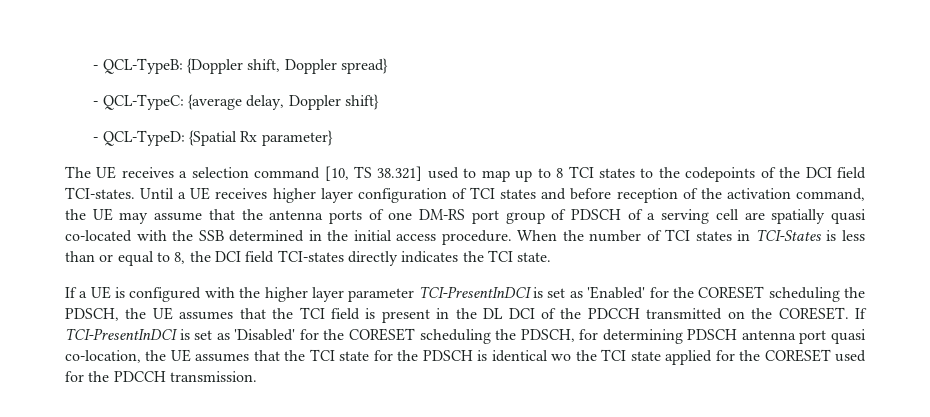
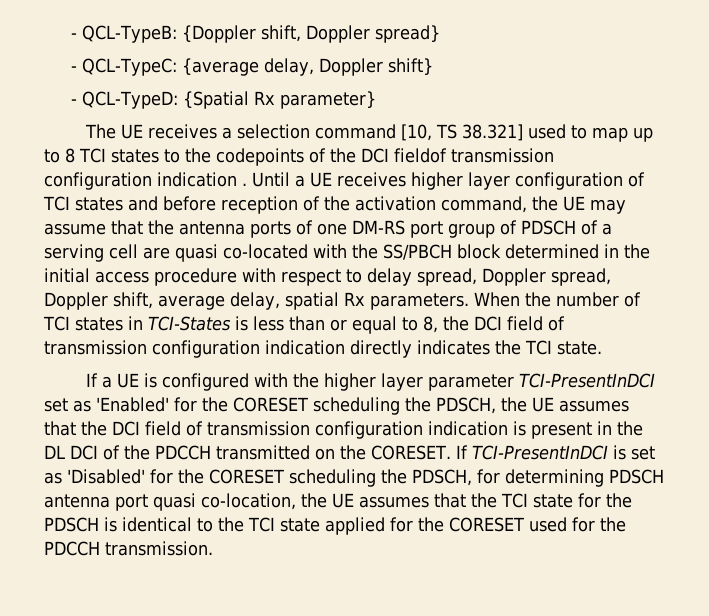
[836,167,866,179] [65,187,135,199] field TCI-states. -> [393,148,554,163] [44,172,247,190] fieldof transmission configuration indication .
[771,209,826,224] spatially -> (170, 253) none
[198,230,224,241] SSB -> [383,244,501,260] SS/PBCH block
[441,230,512,245] procedure. -> [154,268,611,286] [44,292,469,310] procedure with respect to delay spread, Doppler spread, Doppler shift, average delay, spatial Rx parameters.
[277,250,344,262] TCI-states -> [547,316,565,331] [44,340,345,358] of transmission configuration indication
[533,287,544,298] is -> (655, 380) none
[299,307,360,320] TCI field -> [112,421,508,439] DCI field of transmission configuration indication
[551,354,572,361] wo -> [197,518,213,532] to

